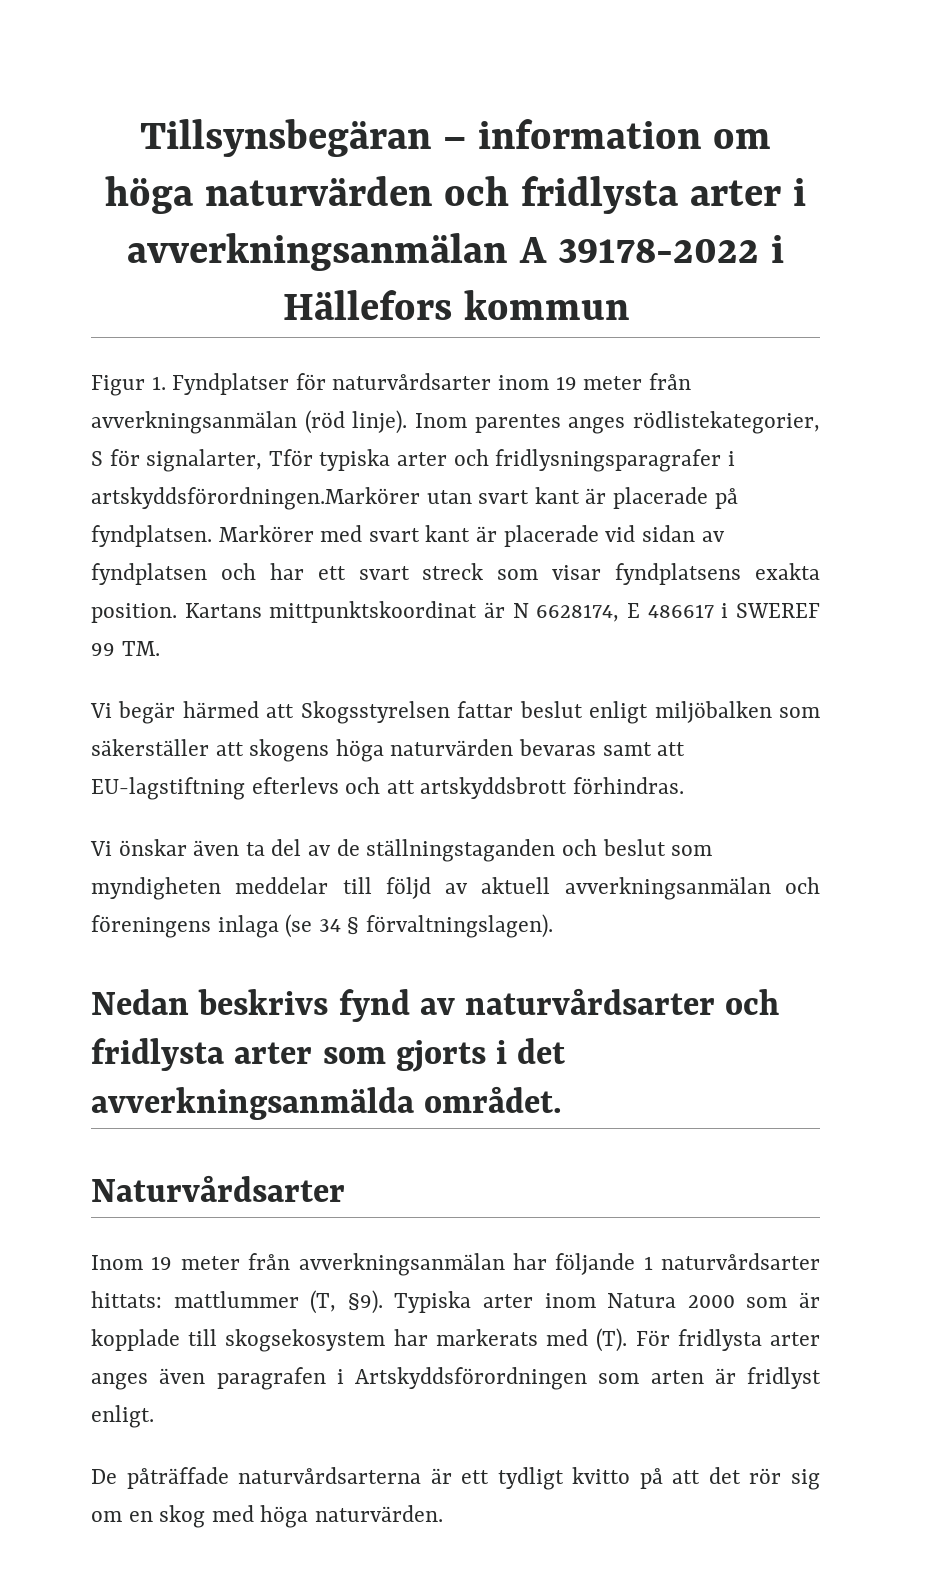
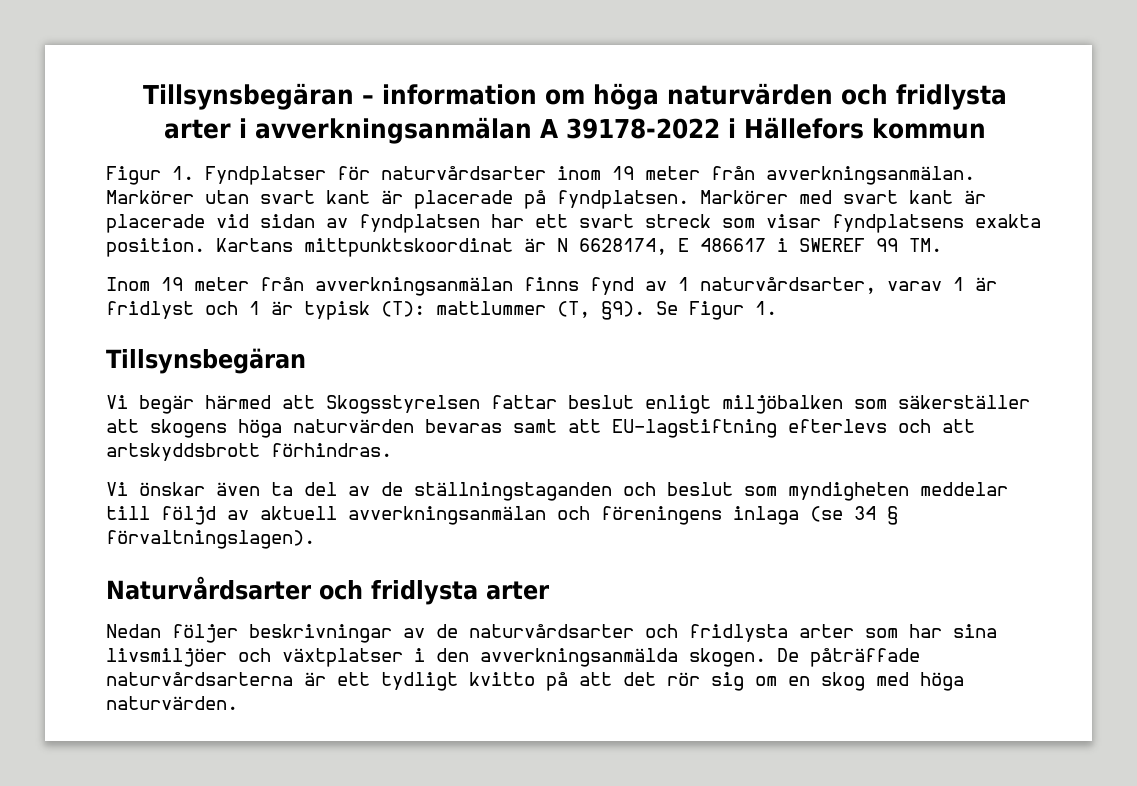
[91,410,820,434] [91,449,735,472] [91,487,420,510] avverkningsanmälan (röd linje). Inom parentes anges rödlistekategorier, S för signalarter, Tför typiska arter och fridlysningsparagrafer i artskyddsförordningen.Markörer -> [766,166,975,185] [106,190,194,204] avverkningsanmälan. Markörer
[220,563,256,580] och -> (480, 223) none
(160, 648) none -> [106,277,997,296] [106,301,777,320] [106,348,306,374] // Inom 19 meter från avverkningsanmälan finns fynd av 1 naturvårdsarter, varav 1 är fridlyst och 1 är typisk (T): mattlummer (T, §9). Se Figur 1. // Tillsynsbegäran
[91,989,455,1022] Nedan beskrivs fynd av -> [106,576,550,605] [106,624,458,643] Naturvårdsarter och fridlysta arter // Nedan följer beskrivningar av de
[395,1038,566,1072] [91,1086,563,1120] [91,1175,345,1202] [91,1253,820,1276] [91,1290,821,1314] [91,1328,820,1352] [91,1367,821,1390] [91,1405,154,1428] gjorts i det avverkningsanmälda området. // Naturvårdsarter // Inom 19 meter från avverkningsanmälan har följande 1 naturvårdsarter hittats: mattlummer (T, §9). Typiska arter inom Natura 2000 som är kopplade till skogsekosystem har markerats med (T). För fridlysta arter anges även paragrafen i Artskyddsförordningen som arten är fridlyst enligt. // -> [909,624,997,638] [106,648,766,667] har sina livsmiljöer och växtplatser i den avverkningsanmälda skogen.

